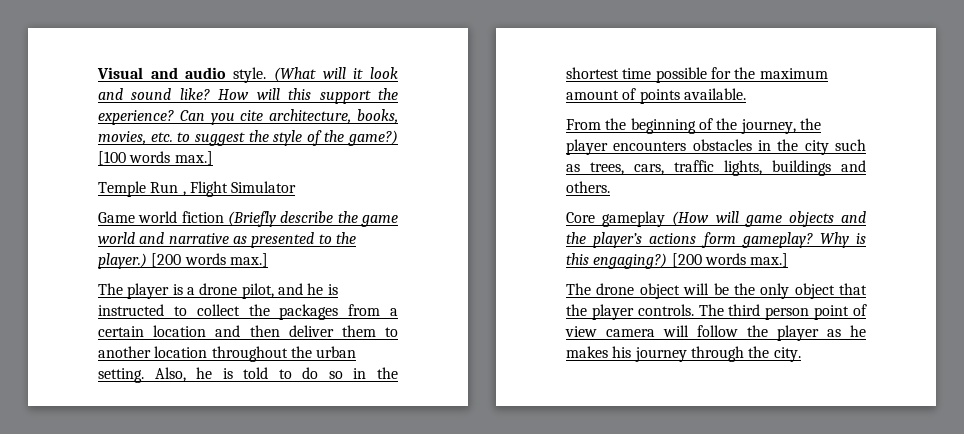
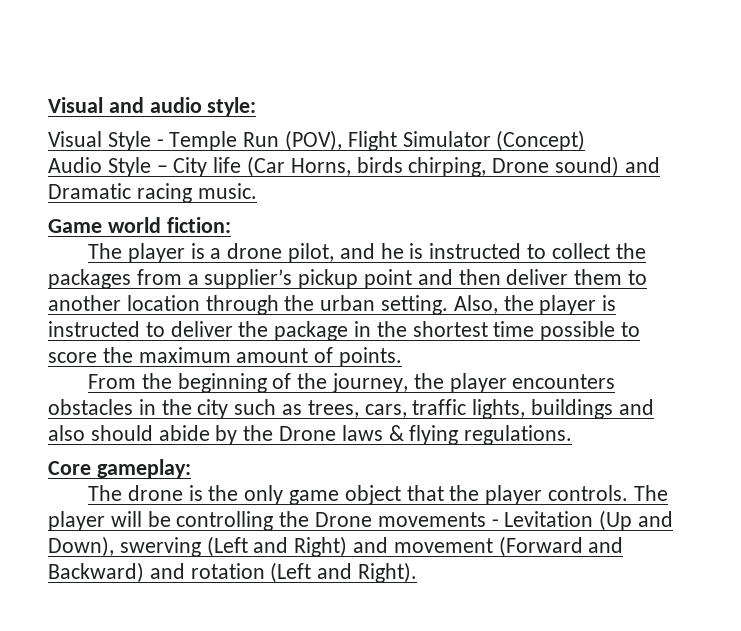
[233,67,399,83] [98,88,398,104] [98,109,398,125] [98,130,398,146] [98,151,213,165] style. (What will it look and sound like? How will this support the experience? Can you cite architecture, books, movies, etc. to suggest the style of the game?) [100 words max.] // -> [207,97,257,116] [48,131,164,151] style: // Visual Style -
[182,191,186,196] , -> [285,130,343,151] (POV),
[98,211,398,227] [98,232,356,248] [98,253,268,269] // Game world fiction (Briefly describe the game world and narrative as presented to the player.) [200 words max.] -> [496,130,586,151] [48,156,660,177] [48,183,257,203] [48,217,231,233] (Concept) // Audio Style – City life (Car Horns, birds chirping, Drone sound) and Dramatic racing music. // Game world fiction:
[98,325,207,337] certain location -> [204,269,413,289] supplier’s pickup point
[211,346,288,362] throughout -> [205,295,279,315] through
[196,367,343,379] he is told to do so -> [503,295,617,315] [48,321,349,341] the player is instructed to deliver the package
[710,67,731,79] for -> [621,322,641,337] [48,352,97,363] to score
[639,88,746,104] points available. -> [339,347,403,367] points.
[566,181,610,193] [566,211,866,227] [566,232,866,248] [566,253,789,269] others. // Core gameplay (How will game objects and the player’s actions form gameplay? Why is this engaging?) [200 words max.] -> [48,425,573,445] [48,459,191,478] also should abide by the Drone laws & flying regulations. // Core gameplay:
[639,283,729,299] object will be -> [188,485,203,501] is
(790, 291) none -> [289,490,340,505] game
[728,304,867,320] [565,325,866,341] [566,346,801,362] third person point of view camera will follow the player as he makes his journey through the city. -> [48,510,674,531] [48,536,624,557] [48,562,418,583] player will be controlling the Drone movements - Levitation (Up and Down), swerving (Left and Right) and movement (Forward and Backward) and rotation (Left and Right).

